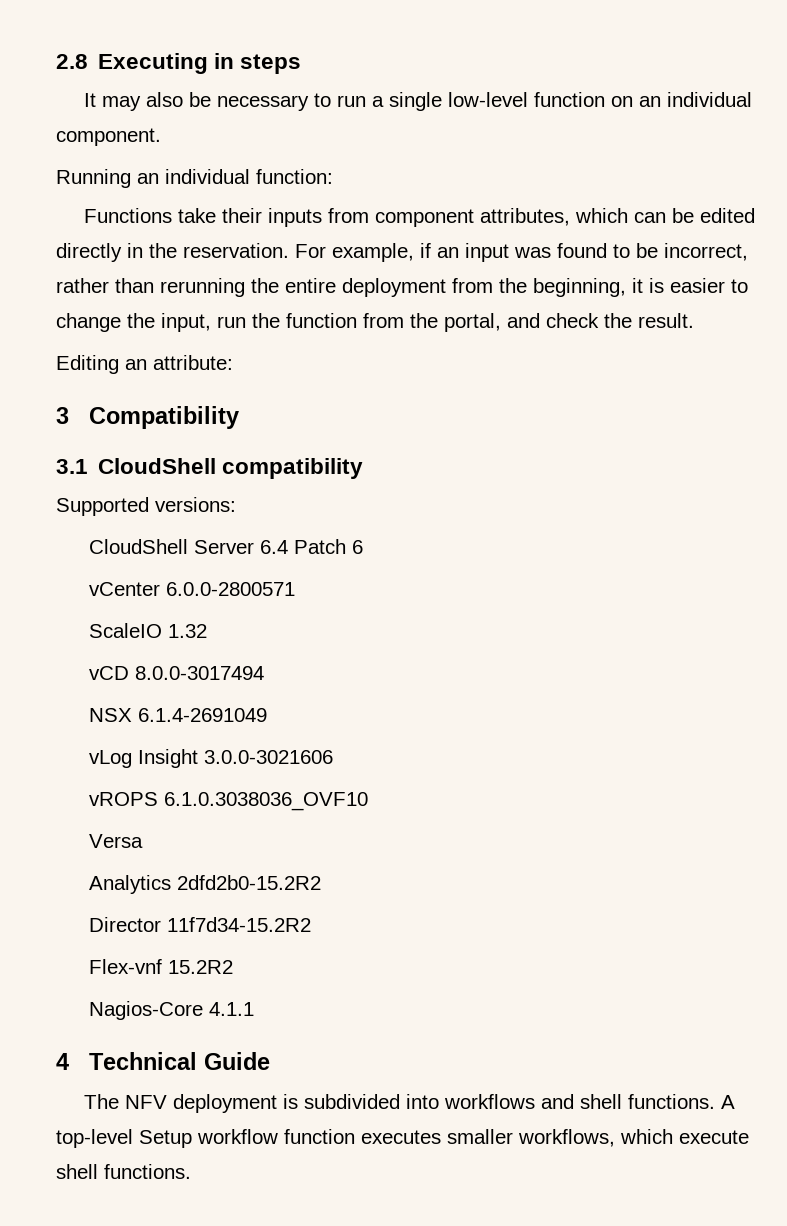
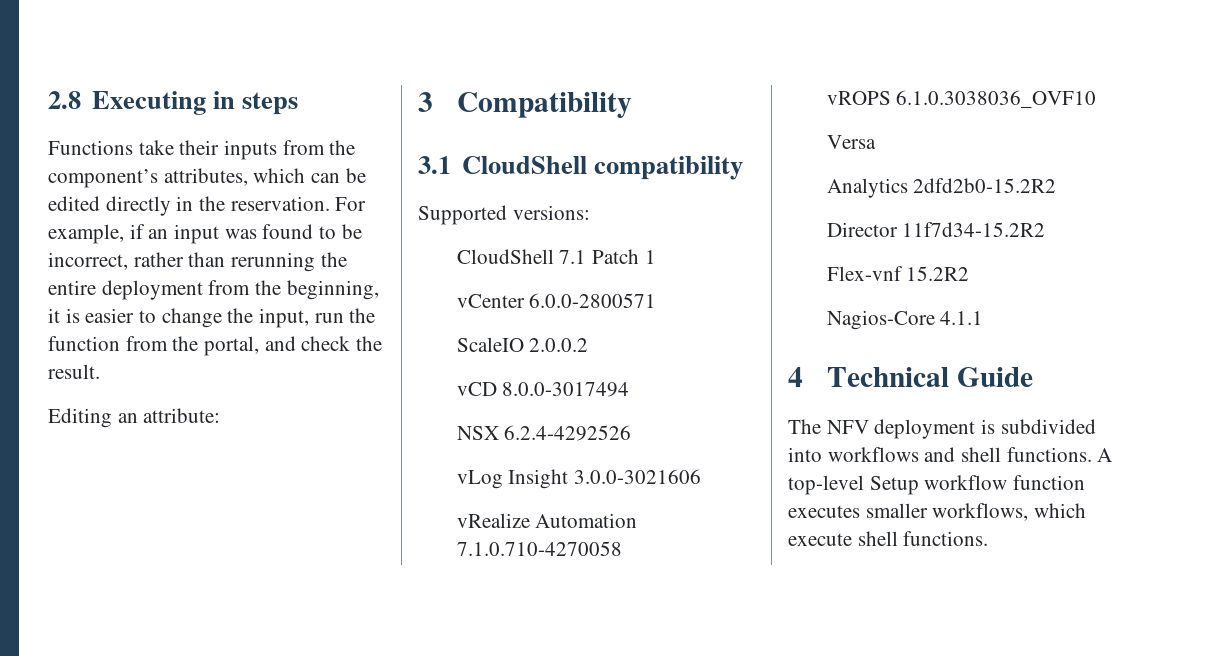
[84,92,753,111] [56,128,161,146] [56,169,333,188] // It may also be necessary to run a single low-level function on an individual component. // Running an individual function: -> (298, 103) none
[375,209,475,227] component -> [329,140,356,155] [48,169,158,188] the component’s
[194,539,364,554] Server 6.4 Patch 6 -> [559,249,656,264] 7.1 Patch 1
[168,624,208,638] 1.32 -> [529,338,589,352] 2.0.0.2
[138,708,268,722] 6.1.4-2691049 -> [504,425,632,441] 6.2.4-4292526
(334, 757) none -> [456,513,638,528] [456,541,622,556] // vRealize Automation 7.1.0.710-4270058

